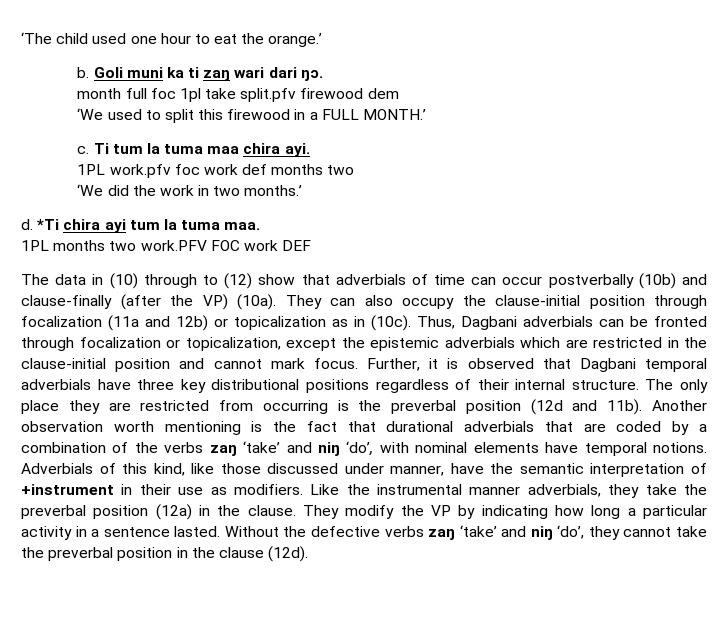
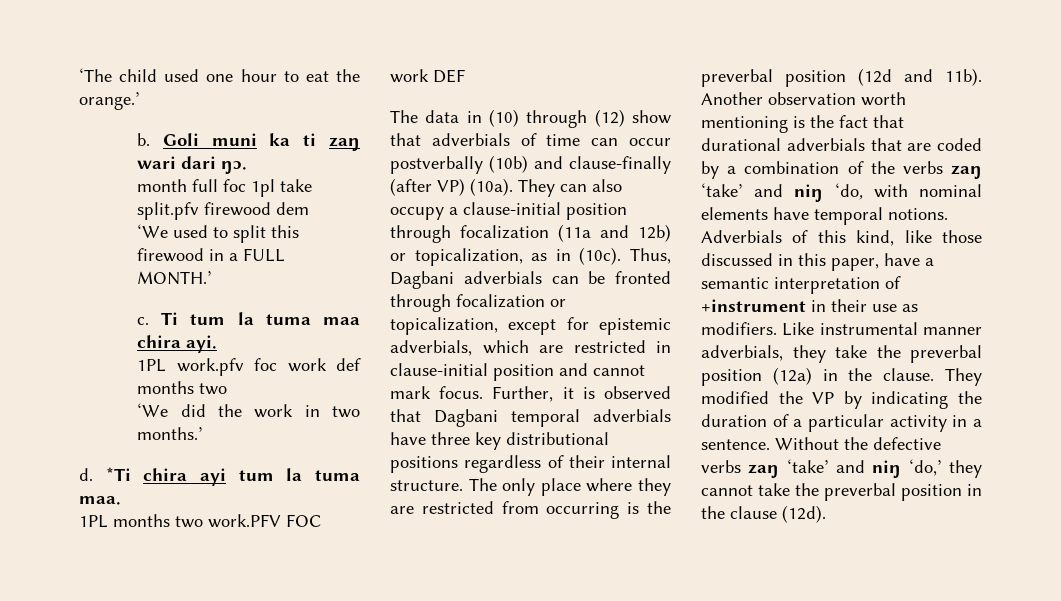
[202,275,218,285] to -> (588, 119) none
[170,295,193,306] the -> (432, 187) none
[462,295,486,306] the -> [449,207,458,215] a
[234,316,326,330] topicalization -> [414,248,523,266] topicalization,
[341,337,515,351] the epistemic adverbials -> [566,317,671,335] [390,340,472,356] for epistemic adverbials,
[684,337,707,348] the -> (671, 347) none
(59, 407) none -> [586,478,633,492] where
[346,441,374,456] ‘do’, -> [834,183,863,200] ‘do,
[344,463,514,476] under manner, have the -> [778,253,934,271] in this paper, have a
[346,484,370,495] the -> (815, 329) none
[345,505,395,519] modify -> [701,391,769,404] modified
[555,505,621,519] how long -> [958,391,982,404] [701,414,789,427] the duration of
[103,526,221,537] sentence lasted. -> [701,439,770,450] sentence.
[557,525,585,539] ‘do’, -> [908,459,942,476] ‘do,’

